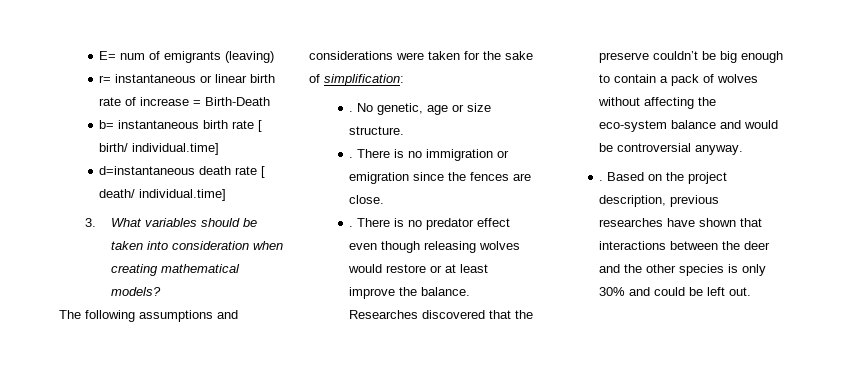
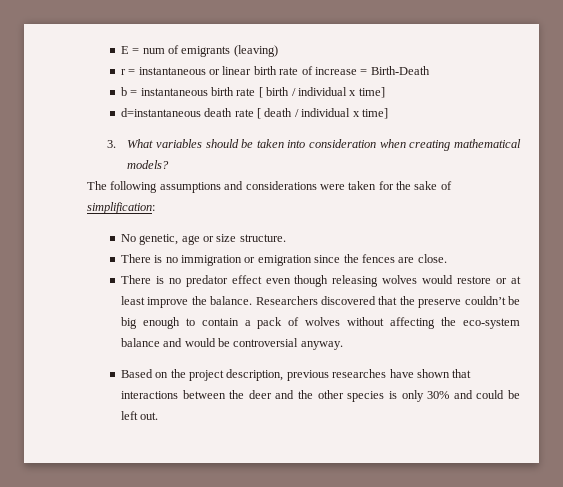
[99,51,117,60] E= -> [120,46,140,54] E =
[99,75,112,83] r= -> [120,69,136,75] r =
[99,120,115,129] b= -> [120,87,138,96] b =
[99,143,220,155] birth/ individual.time] -> [266,87,385,98] birth / individual x time]
[99,189,227,201] death/ individual.time] -> [264,108,388,119] death / individual x time]
[349,111,354,112] . -> (155, 208) none
[349,157,354,158] . -> (286, 238) none
[349,226,354,227] . -> (447, 258) none
[349,310,419,319] Researches -> [255,296,318,305] Researchers
[599,180,604,181] . -> (343, 345) none

